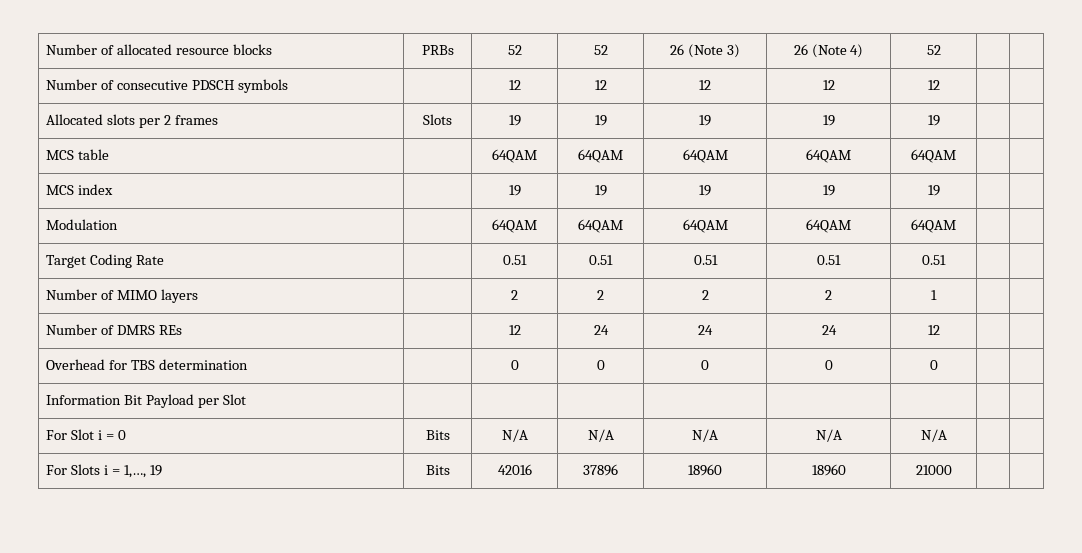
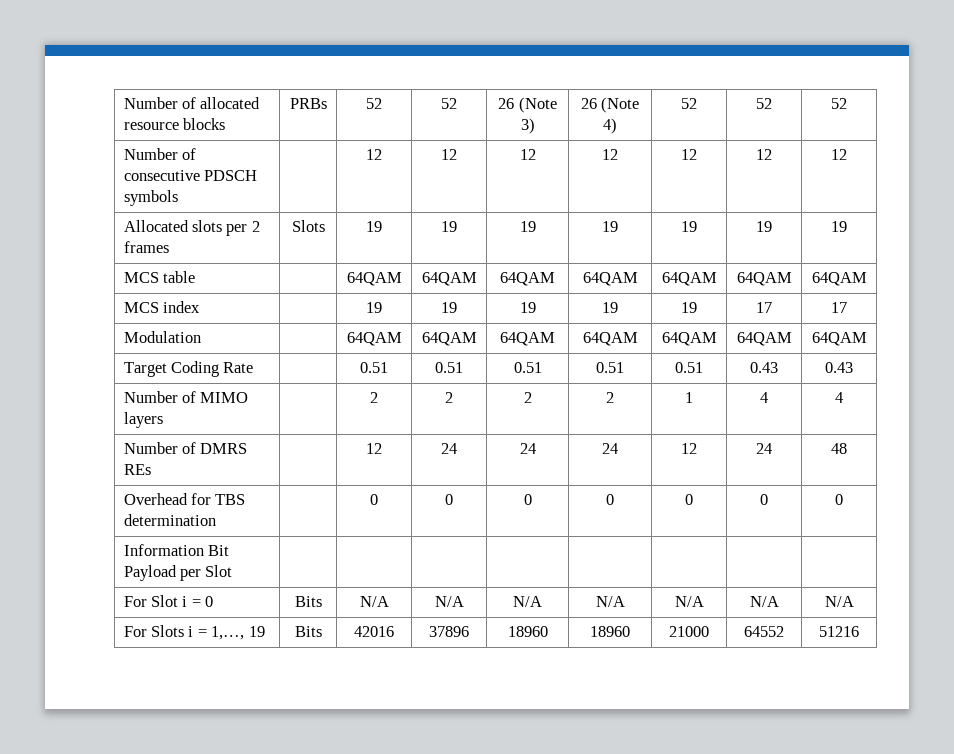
(941, 50) | -> [756,98,772,109] [831,98,847,109] 52 | 52
(940, 85) | -> [756,149,772,160] [831,149,847,160] 12 | 12
(940, 120) | -> [756,221,772,232] [831,221,847,232] 19 | 19
(956, 156) | -> [736,272,792,286] [811,272,867,286] 64QAM | 64QAM
(940, 190) | -> [756,302,772,313] [831,302,847,313] 17 | 17
(956, 226) | -> [736,332,792,346] [811,332,867,346] 64QAM | 64QAM
(946, 260) | -> [750,362,778,373] [825,362,853,373] 0.43 | 0.43
(937, 295) | -> [760,392,768,403] [835,392,843,403] 4 | 4
(940, 330) | -> [756,443,772,454] [831,443,847,454] 24 | 48
(938, 365) | -> [760,494,768,505] [835,494,843,505] 0 | 0
(947, 435) | -> [749,596,779,607] [824,596,854,607] N/A | N/A
(952, 470) | -> [744,626,784,637] [819,626,859,637] 64552 | 51216

